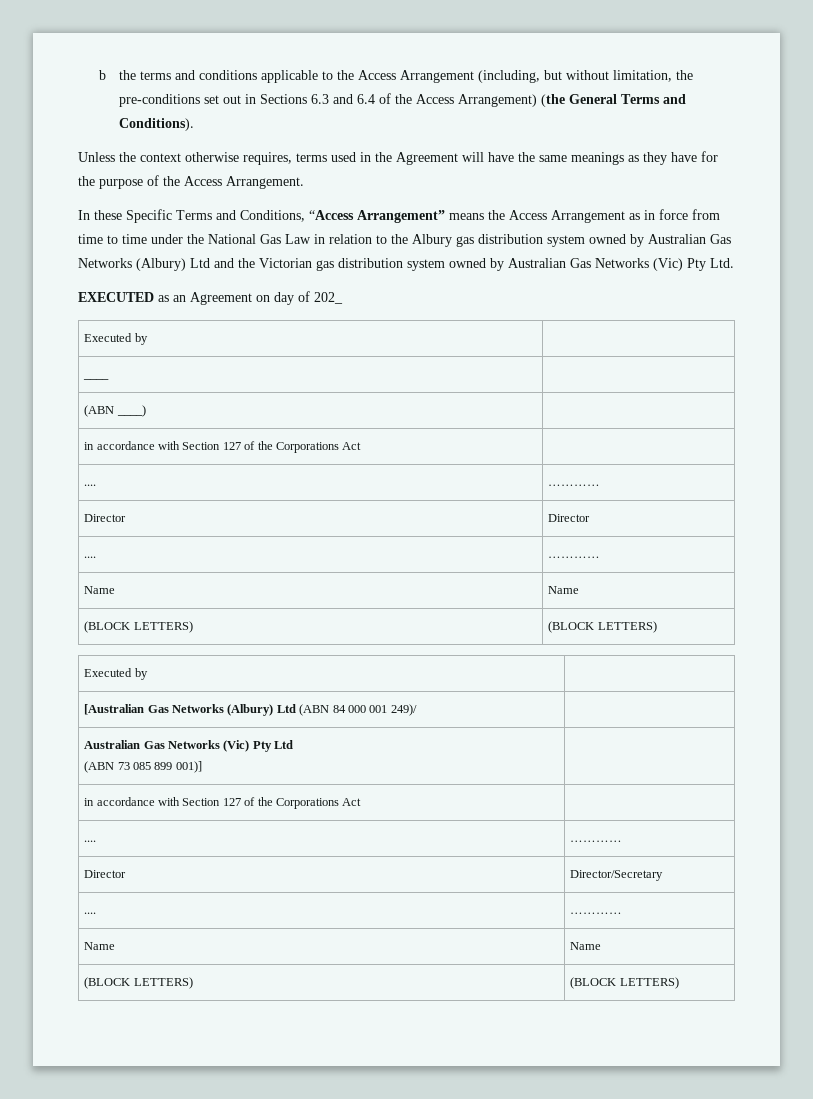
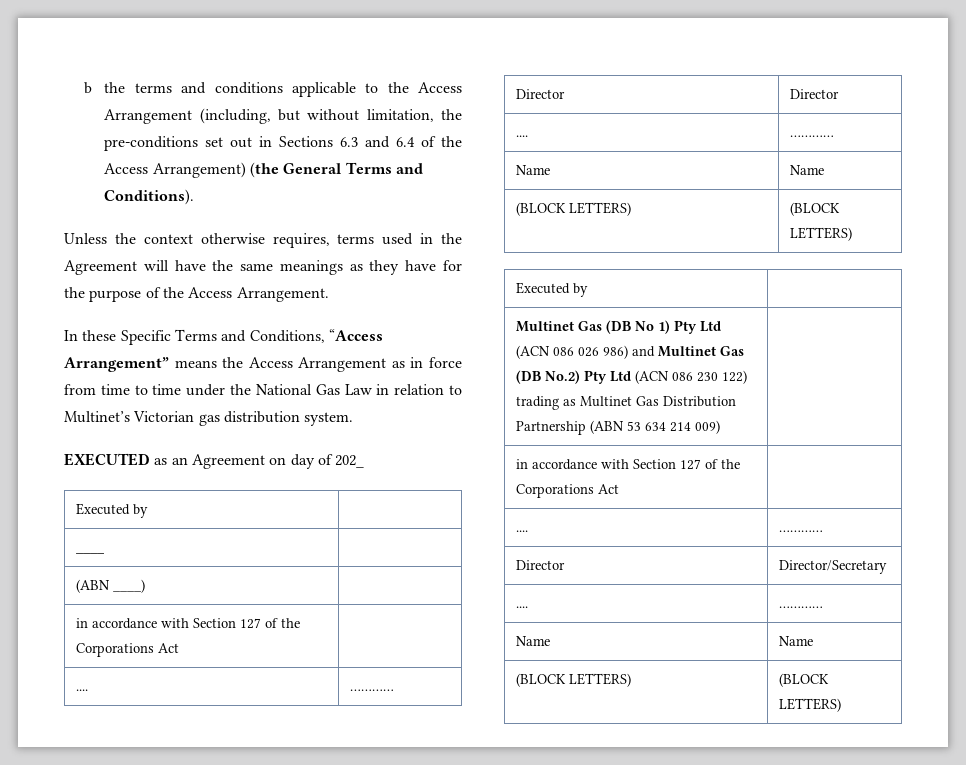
[391,234,731,247] [78,258,734,271] the Albury gas distribution system owned by Australian Gas Networks (Albury) Ltd and the Victorian gas distribution system owned by Australian Gas Networks (Vic) Pty Ltd. -> [64,411,354,426] Multinet’s Victorian gas distribution system.
[84,704,417,716] [84,740,294,752] [84,761,202,773] [Australian Gas Networks (Albury) Ltd (ABN 84 000 001 249)/ | // Australian Gas Networks (Vic) Pty Ltd // (ABN 73 085 899 001)] -> [516,320,722,334] [516,345,745,359] [516,370,748,384] [516,396,737,410] [516,420,721,435] Multinet Gas (DB No 1) Pty Ltd (ACN 086 026 986) and Multinet Gas (DB No.2) Pty Ltd (ACN 086 230 122) trading as Multinet Gas Distribution Partnership (ABN 53 634 214 009)

